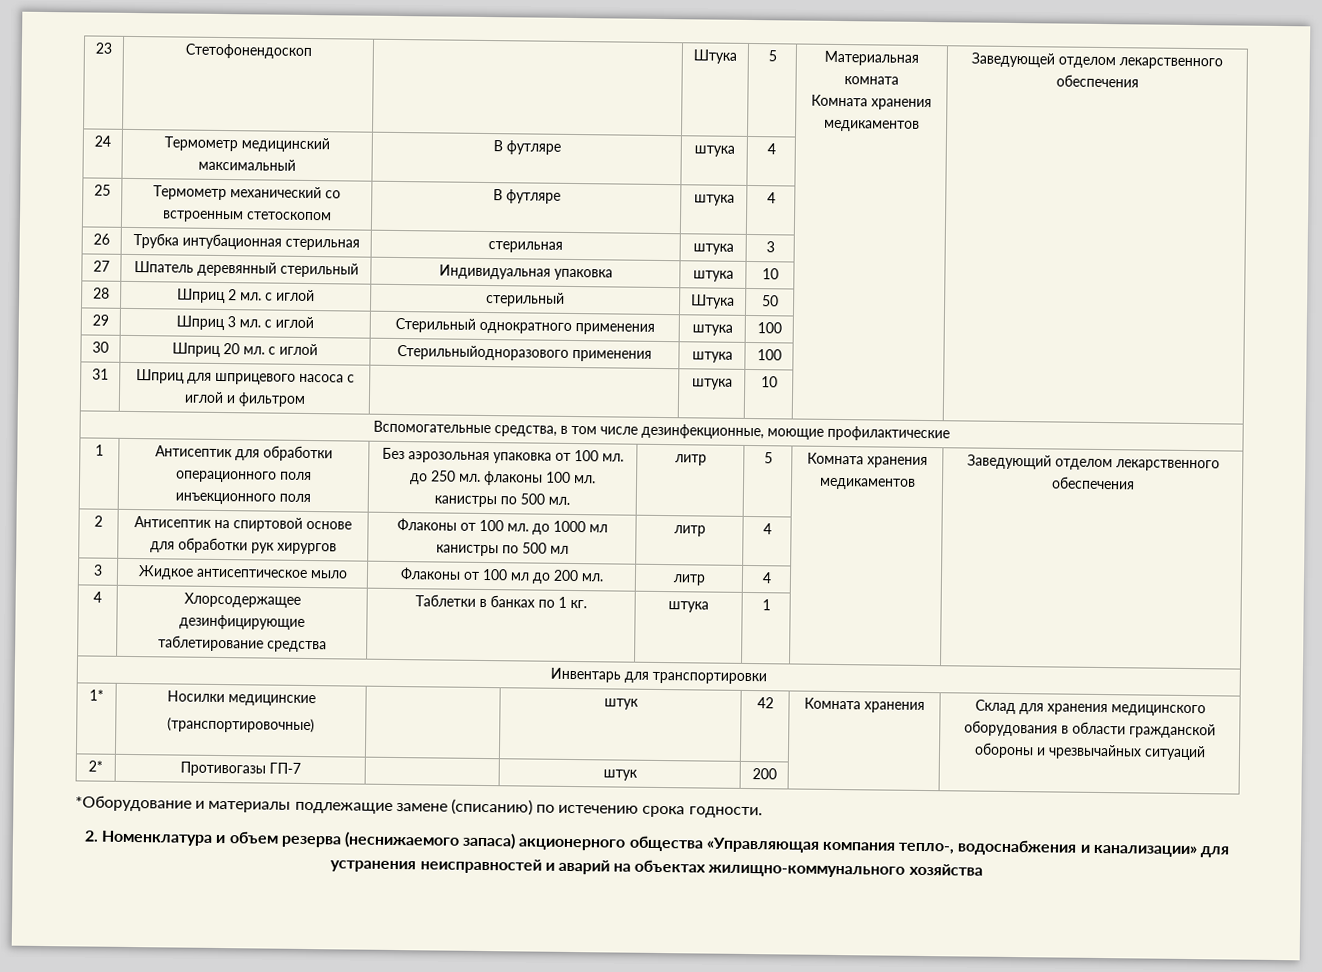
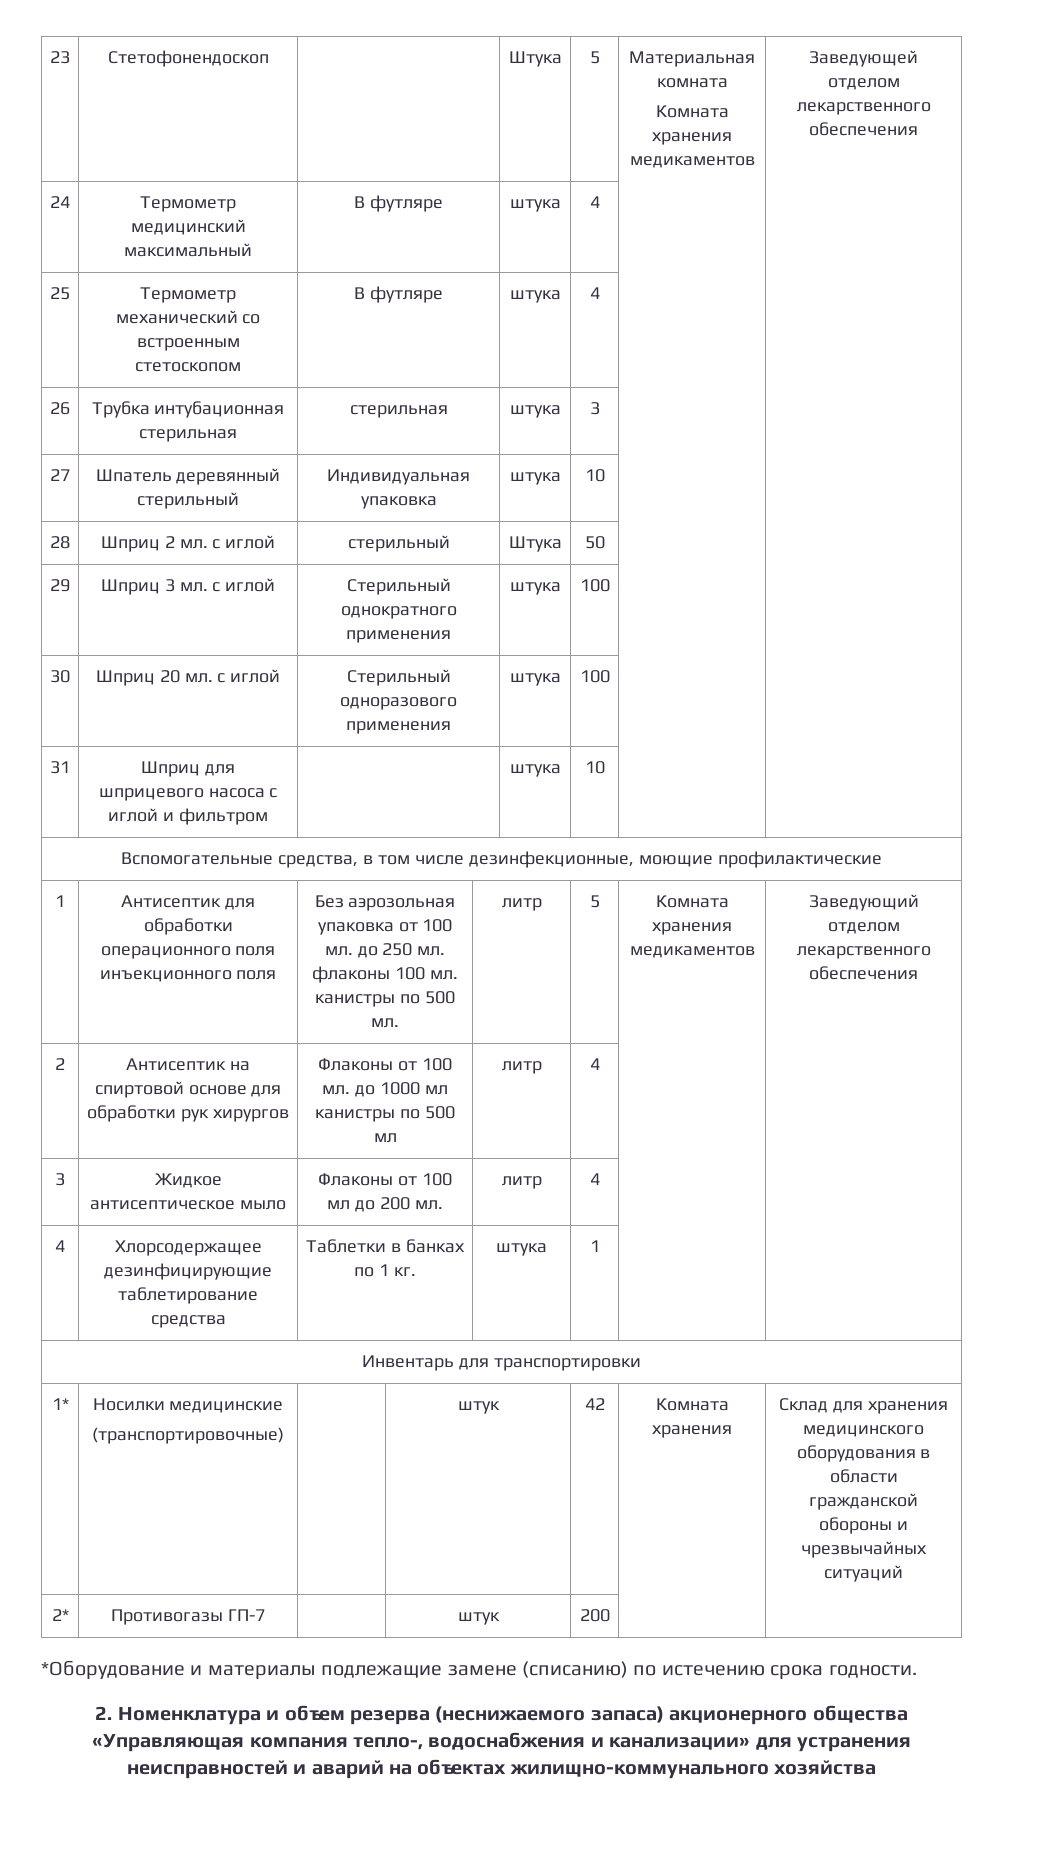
[397,345,569,361] Стерильныйодноразового -> [346,669,451,686] [340,697,457,710] Стерильный одноразового

